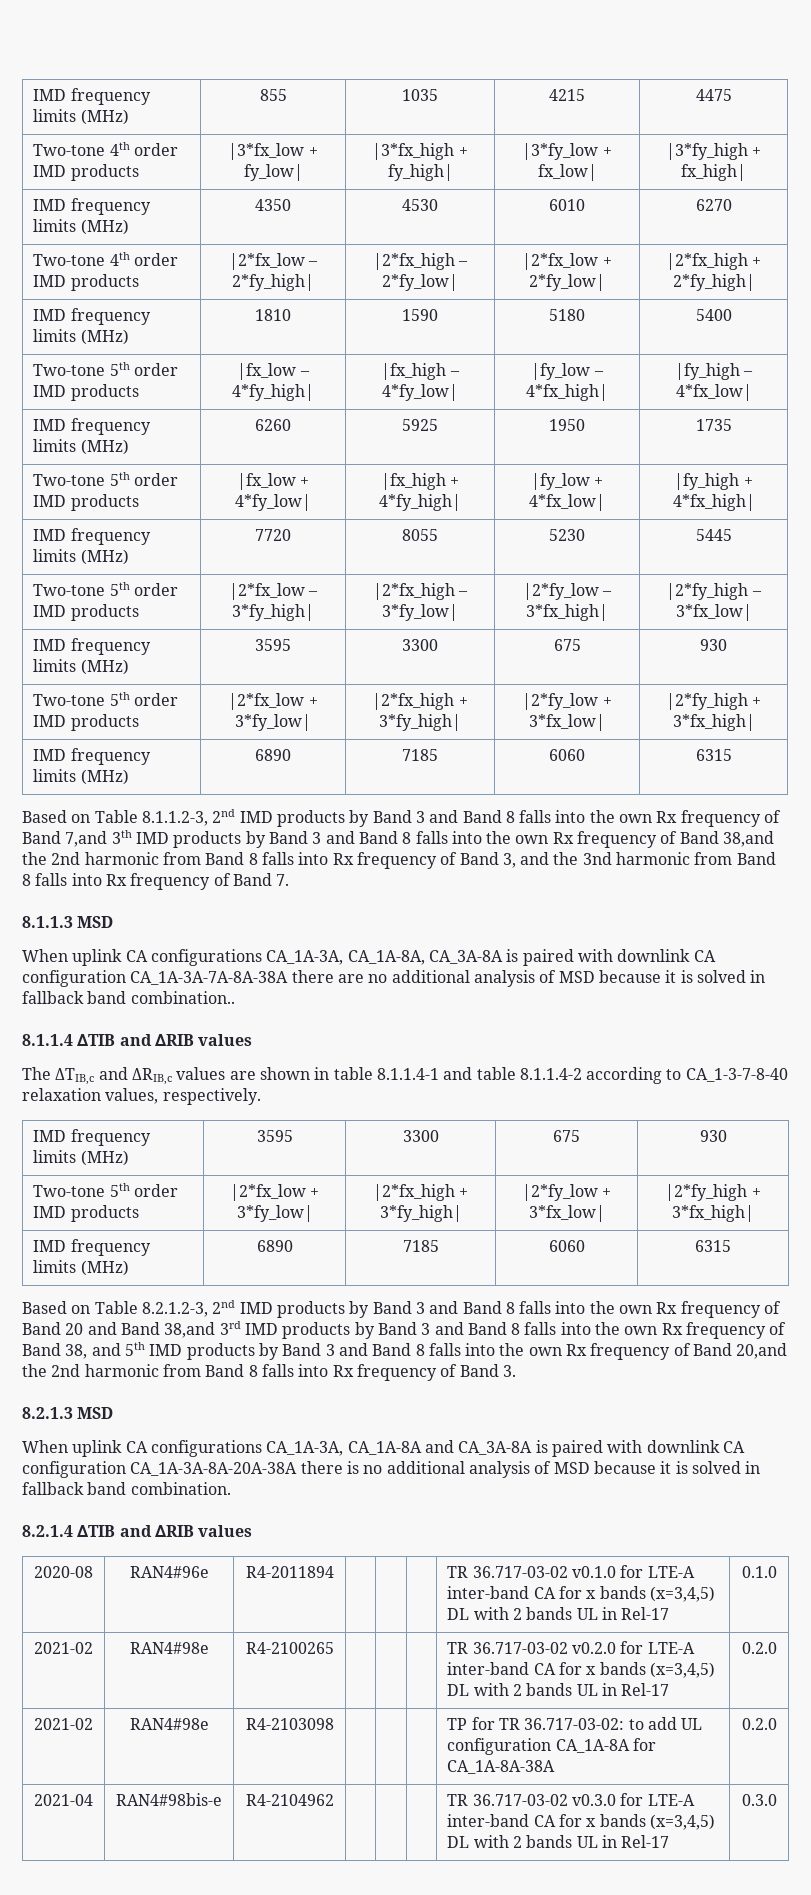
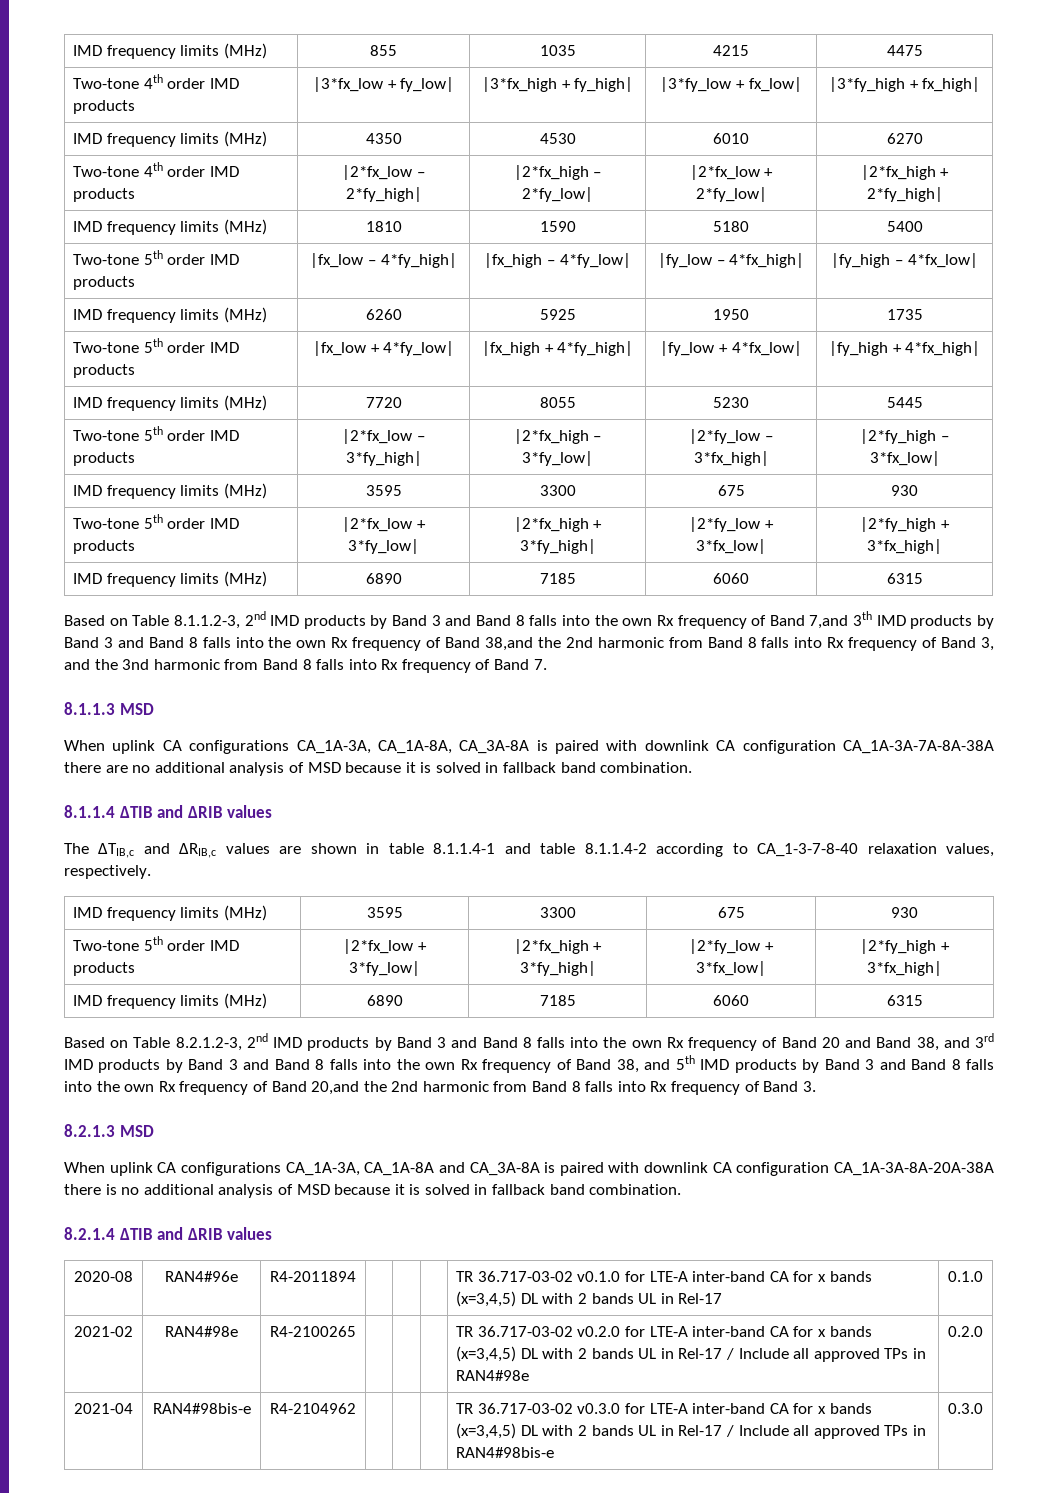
[130,991,235,1004] combination.. -> [600,762,693,773] combination.
[164,1322,216,1338] 38,and -> [916,1037,970,1051] 38, and
[741,1642,777,1654] [34,1718,93,1730] [129,1718,209,1730] [245,1718,334,1730] [447,1717,703,1730] [447,1738,656,1755] [447,1760,556,1774] | 0.2.0 // 2021-02 | RAN4#98e | R4-2103098 | | | | TP for TR 36.717-03-02: to add UL configuration CA_1A-8A for CA_1A-8A-38A -> [726,1348,926,1362] [456,1370,530,1381] / Include all approved TPs in RAN4#98e
(670, 1841) none -> [726,1425,926,1439] [456,1447,555,1458] / Include all approved TPs in RAN4#98bis-e

